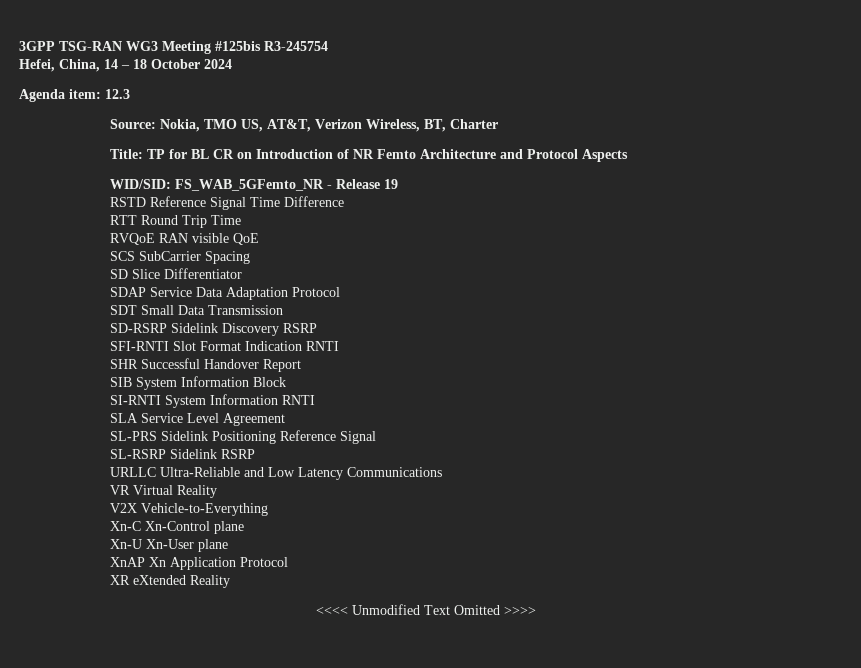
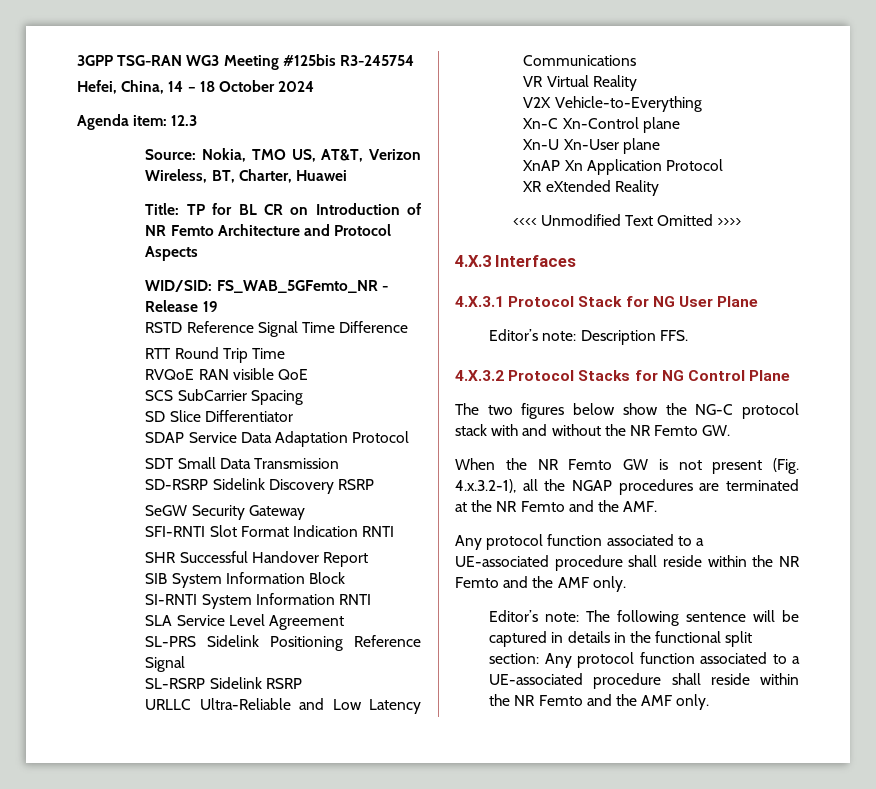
[450,119,499,129] Charter -> [238,169,348,183] Charter, Huawei
(318, 328) none -> [145,505,305,520] // SeGW Security Gateway
(536, 610) none -> [455,255,577,267] [455,296,759,307] [489,329,688,345] [455,370,791,381] [455,403,799,419] [455,424,731,436] [455,458,799,474] [455,479,799,495] [455,500,658,512] [455,534,704,550] [455,555,800,571] [455,576,626,592] [489,610,799,626] [489,631,753,647] [489,652,800,668] [489,673,799,689] [489,694,710,710] // 4.X.3 Interfaces // 4.X.3.1 Protocol Stack for NG User Plane // Editor’s note: Description FFS. // 4.X.3.2 Protocol Stacks for NG Control Plane // The two figures below show the NG-C protocol stack with and without the NR Femto GW. // When the NR Femto GW is not present (Fig. 4.x.3.2-1), all the NGAP procedures are terminated at the NR Femto and the AMF. // Any protocol function associated to a UE-associated procedure shall reside within the NR Femto and the AMF only. // Editor’s note: The following sentence will be captured in details in the functional split section: Any protocol function associated to a UE-associated procedure shall reside within the NR Femto and the AMF only.

